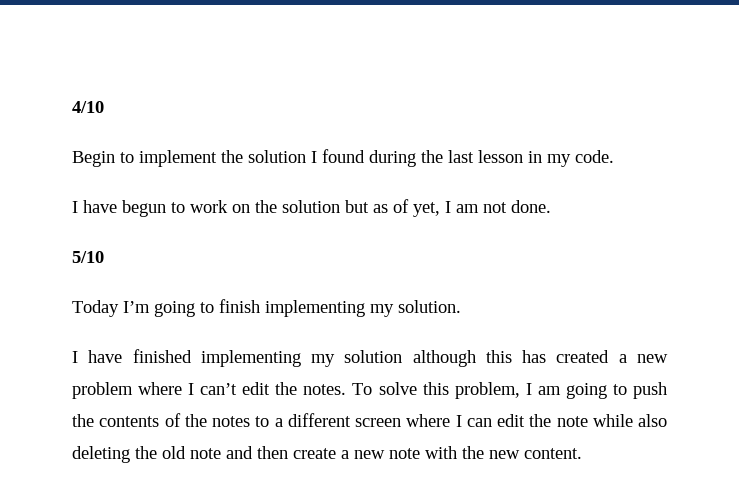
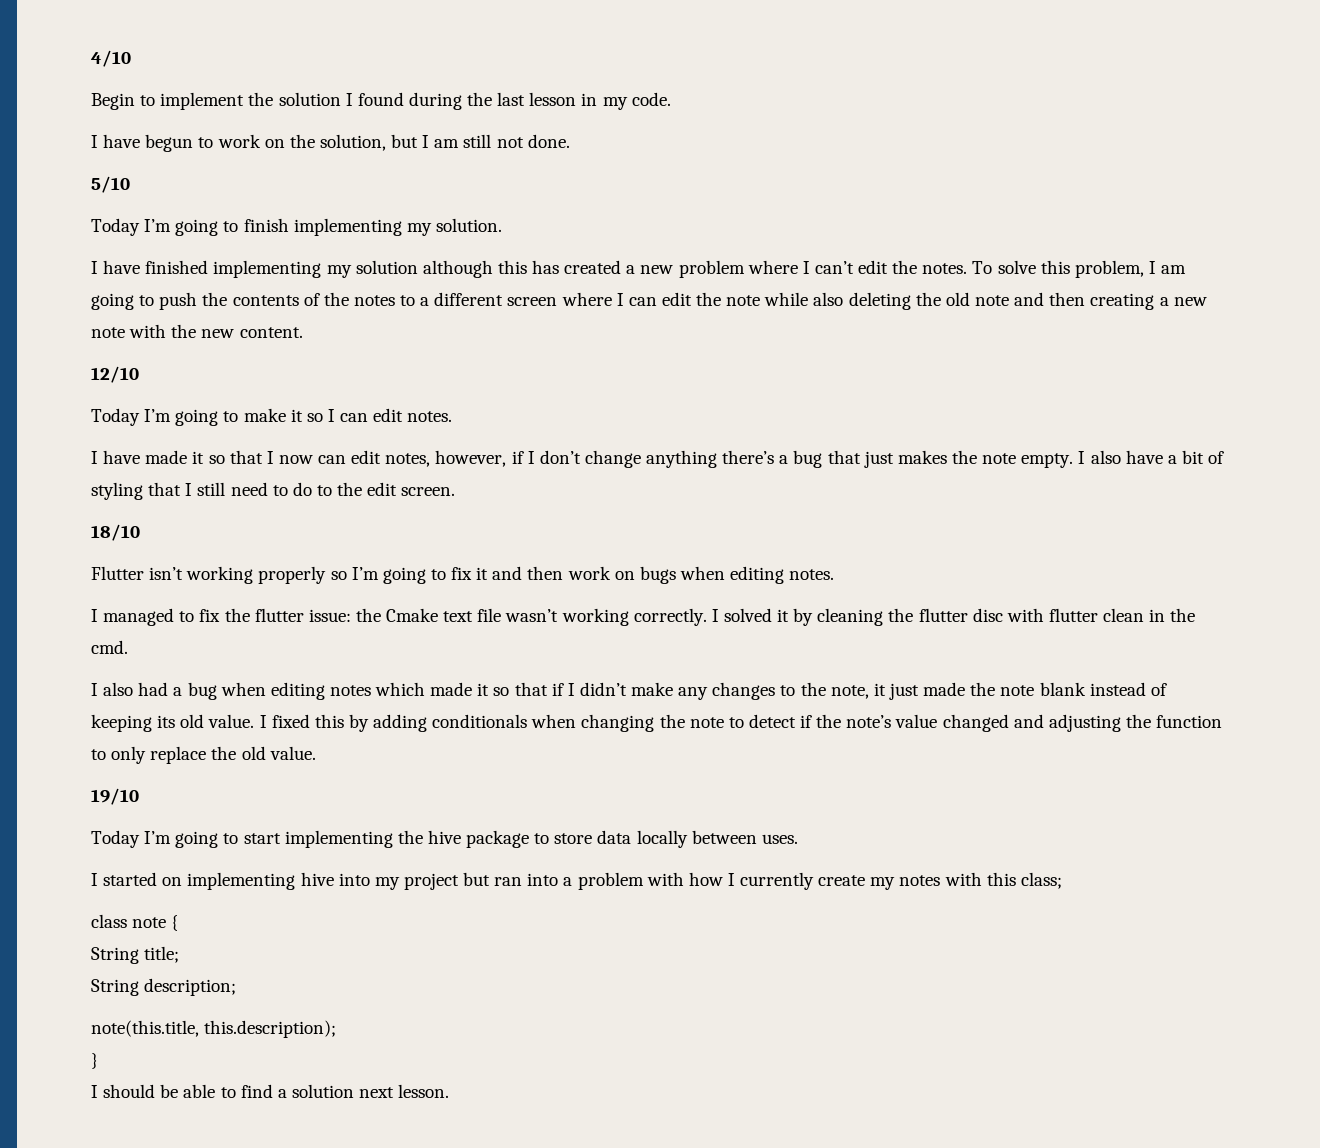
[282,199,479,217] solution but as of yet, I am -> [319,134,492,151] solution, but I am still
[293,448,336,459] create -> [1090,293,1155,310] creating
(582, 453) none -> [91,366,139,383] [91,408,453,426] [91,450,1225,468] [91,482,456,500] [91,524,140,541] [91,566,835,584] [91,608,1196,626] [91,640,128,654] [91,682,1167,700] [91,714,1223,732] [91,746,316,764] [91,788,139,805] [91,830,798,848] [91,872,1062,890] [91,914,179,931] [91,946,180,964] [91,978,237,996] [91,1020,337,1038] [91,1053,98,1069] [91,1084,450,1098] // 12/10 // Today I’m going to make it so I can edit notes. // I have made it so that I now can edit notes, however, if I don’t change anything there’s a bug that just makes the note empty. I also have a bit of styling that I still need to do to the edit screen. // 18/10 // Flutter isn’t working properly so I’m going to fix it and then work on bugs when editing notes. // I managed to fix the flutter issue: the Cmake text file wasn’t working correctly. I solved it by cleaning the flutter disc with flutter clean in the cmd. // I also had a bug when editing notes which made it so that if I didn’t make any changes to the note, it just made the note blank instead of keeping its old value. I fixed this by adding conditionals when changing the note to detect if the note’s value changed and adjusting the function to only replace the old value. // 19/10 // Today I’m going to start implementing the hive package to store data locally between uses. // I started on implementing hive into my project but ran into a problem with how I currently create my notes with this class; // class note { // String title; // String description; // note(this.title, this.description); // } // I should be able to find a solution next lesson.

